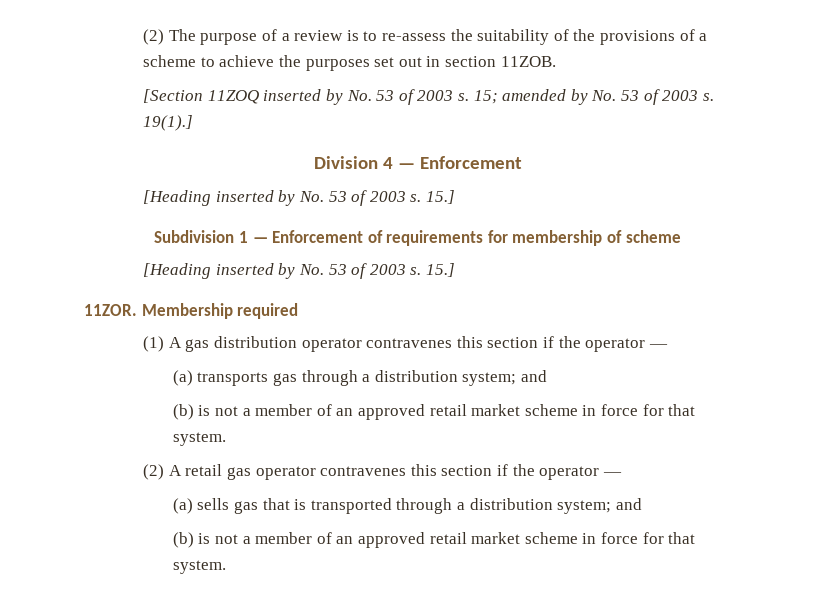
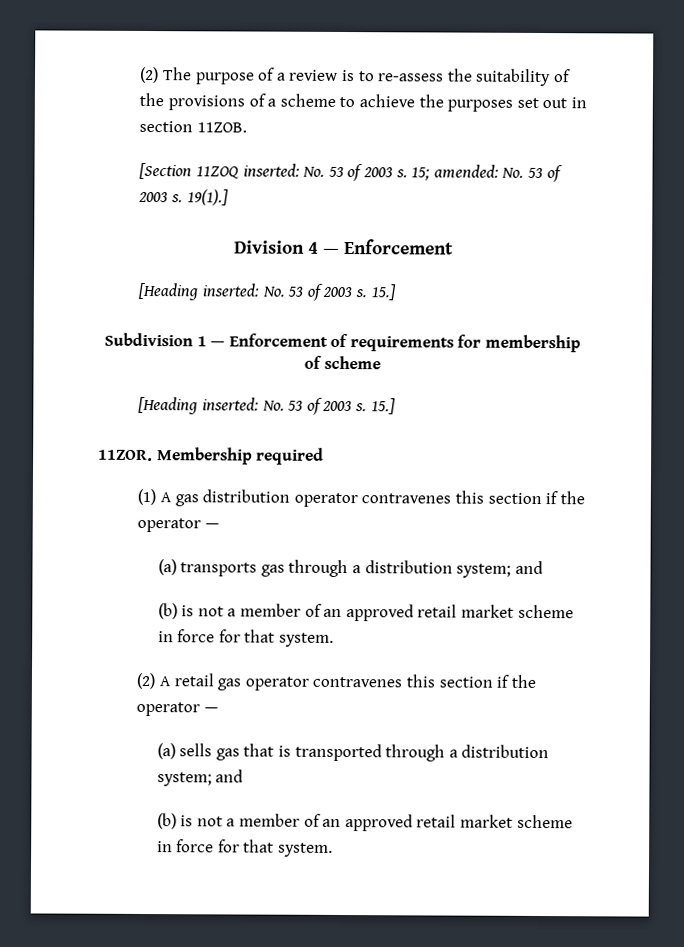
[263,89,344,105] inserted by -> [242,163,300,177] inserted:
[502,89,588,105] amended by -> [433,164,499,179] amended:
[215,190,296,206] inserted by -> [202,283,260,297] inserted:
[215,263,296,279] inserted by -> [202,397,260,411] inserted:

